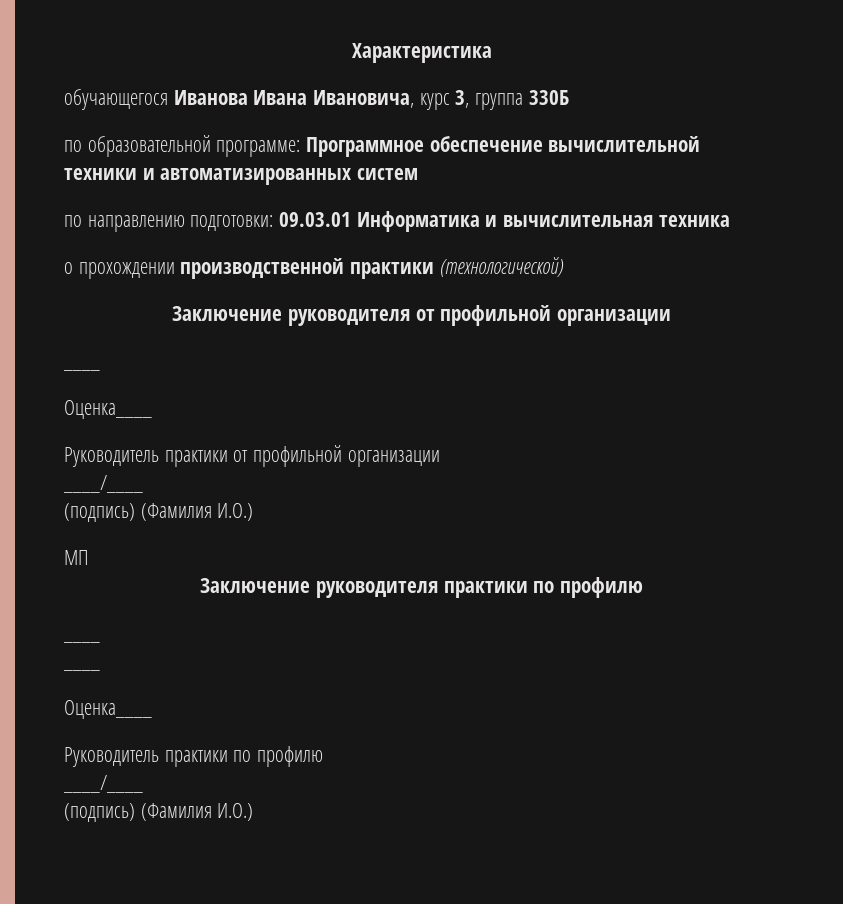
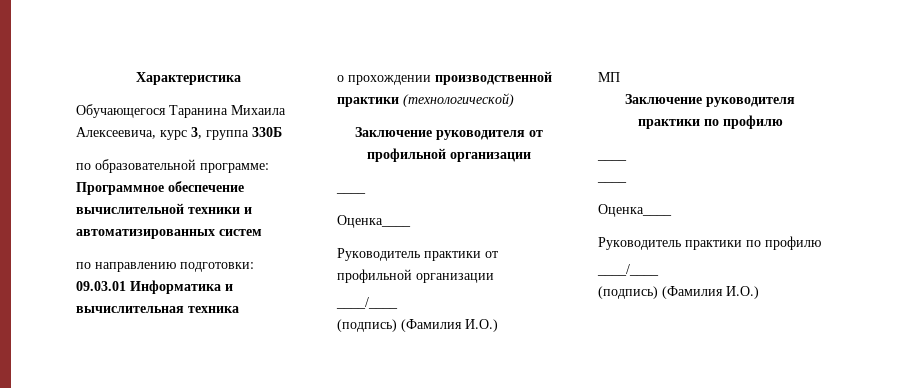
[64,89,415,110] обучающегося Иванова Ивана Ивановича, -> [76,104,286,118] [76,127,156,139] Обучающегося Таранина Михаила Алексеевича,

